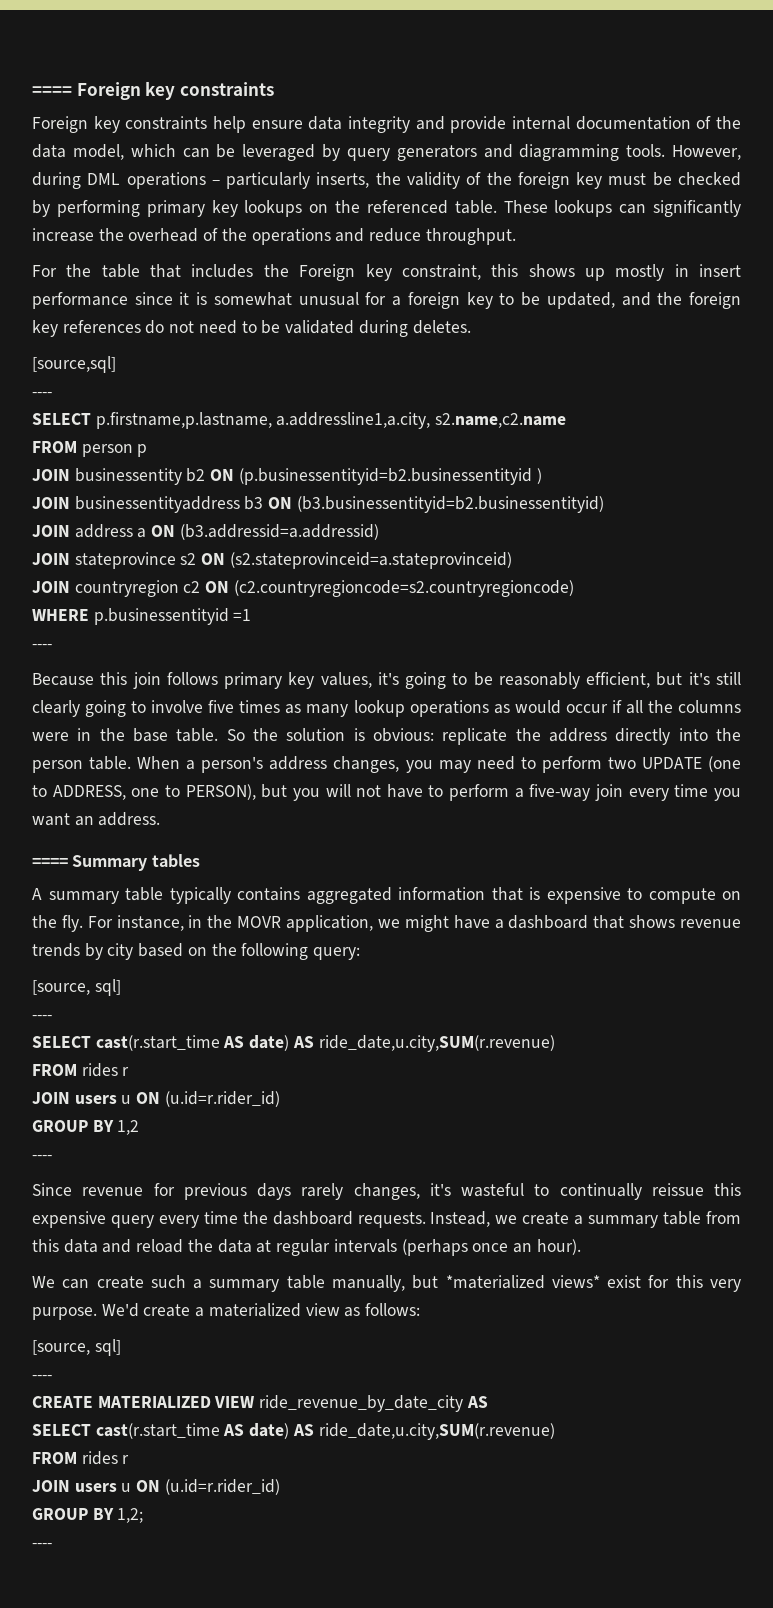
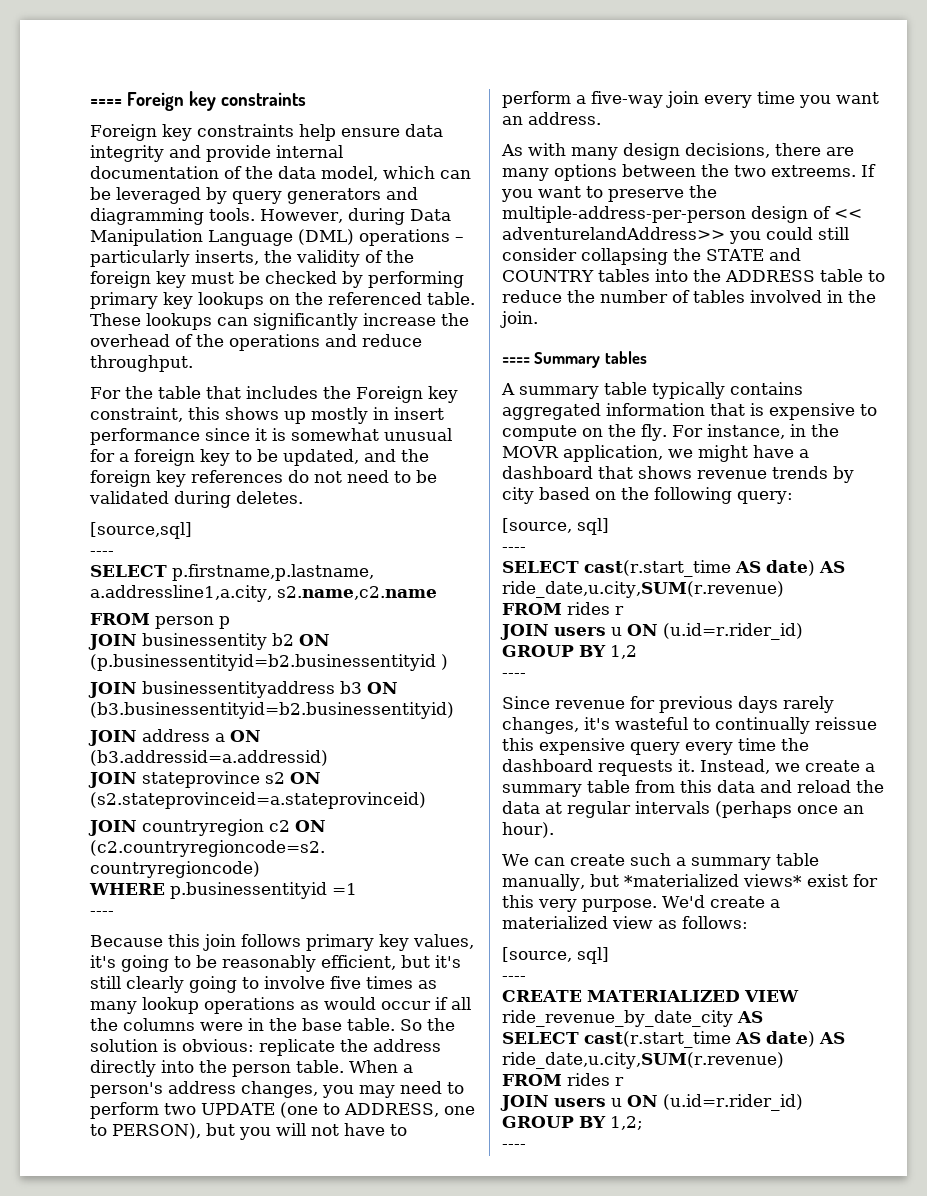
[87,173,121,185] DML -> [409,209,451,221] [90,229,354,246] Data Manipulation Language (DML)
(161, 819) none -> [501,143,854,160] [502,164,876,181] [501,185,717,202] [502,206,862,223] [502,227,849,244] [502,248,801,265] [502,269,885,282] [502,290,876,303] [500,311,538,328] // As with many design decisions, there are many options between the two extreems. If you want to preserve the multiple-address-per-person design of << adventurelandAddress>> you could still consider collapsing the STATE and COUNTRY tables into the ADDRESS table to reduce the number of tables involved in the join.
[357,1212,426,1228] requests. -> [598,759,695,776] requests it.

